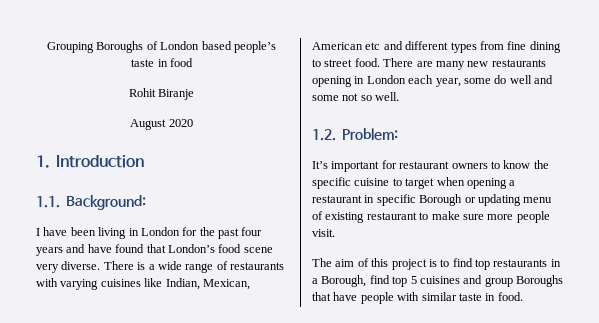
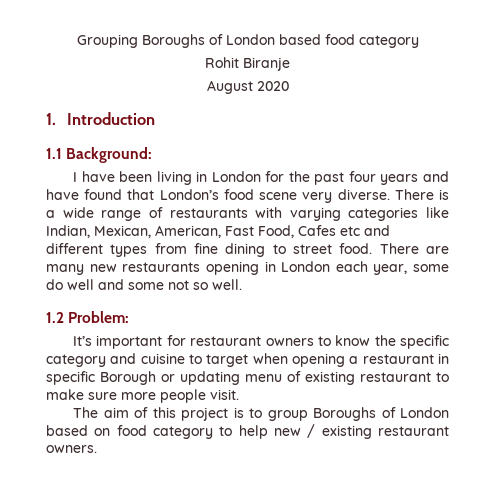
[233,41,276,53] [131,58,193,67] people’s taste in food -> [324,34,419,48] food category
[36,196,60,208] 1.1. -> [46,148,62,159] 1.1
[100,279,141,287] cuisines -> [348,207,419,221] categories
[312,42,363,50] American -> [155,225,336,238] American, Fast Food, Cafes
[312,129,336,141] 1.2. -> [46,312,64,323] 1.2
(351, 183) none -> [46,353,137,367] category and
[452,258,561,270] [312,275,563,287] [312,292,523,304] find top restaurants in a Borough, find top 5 cuisines and group Boroughs that have people with similar taste in food. -> [267,407,450,421] [46,424,449,439] [46,445,97,453] group Boroughs of London based on food category to help new / existing restaurant owners.

